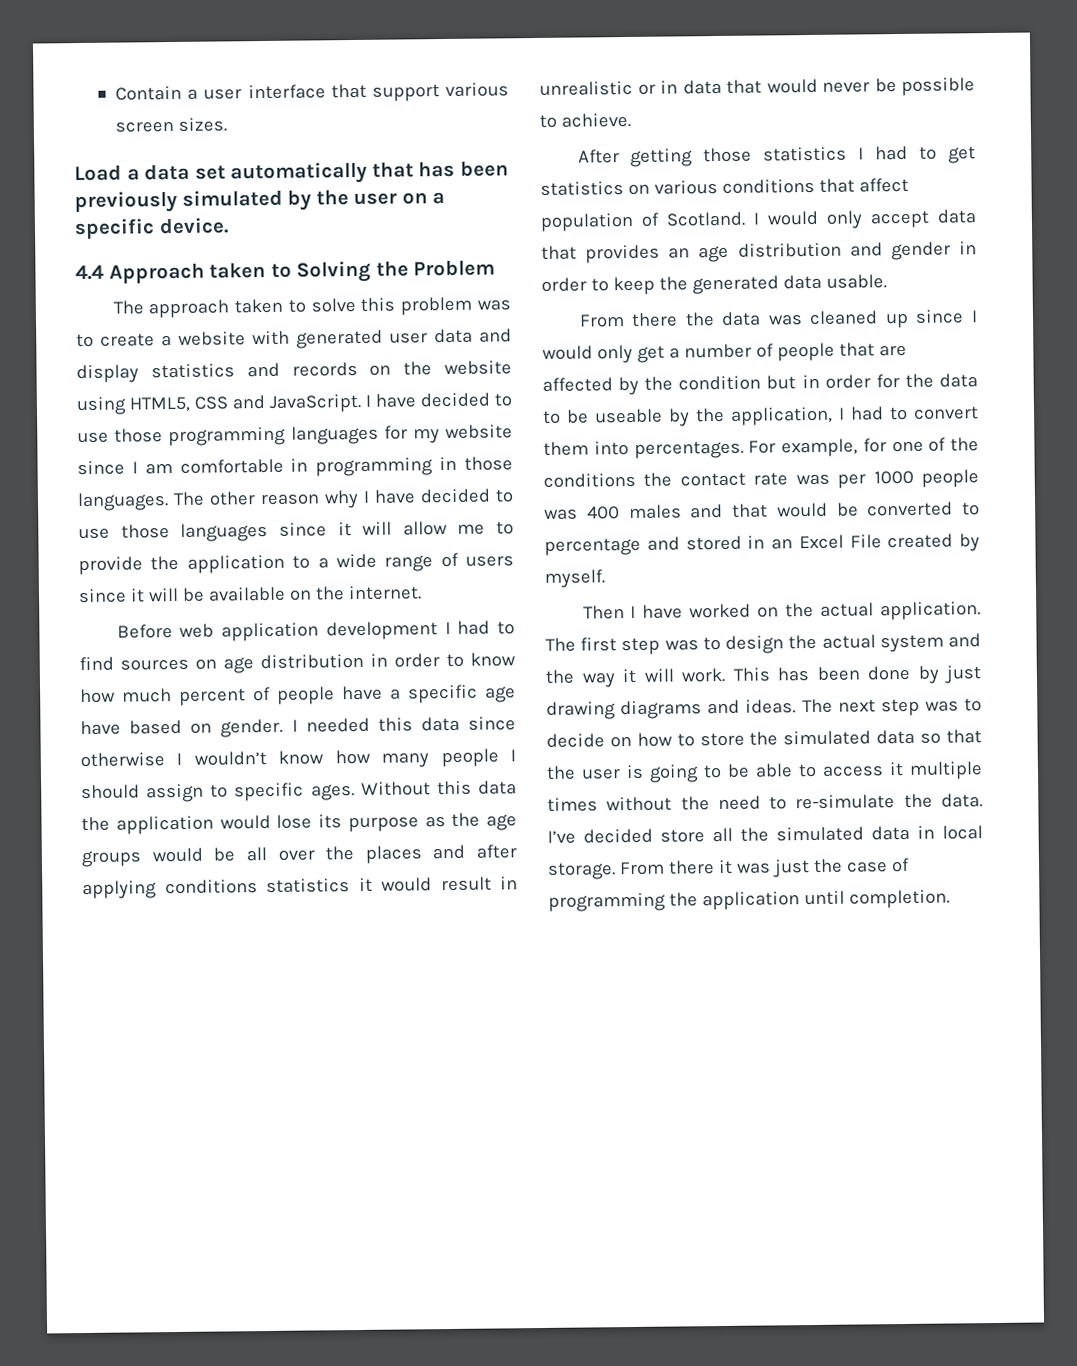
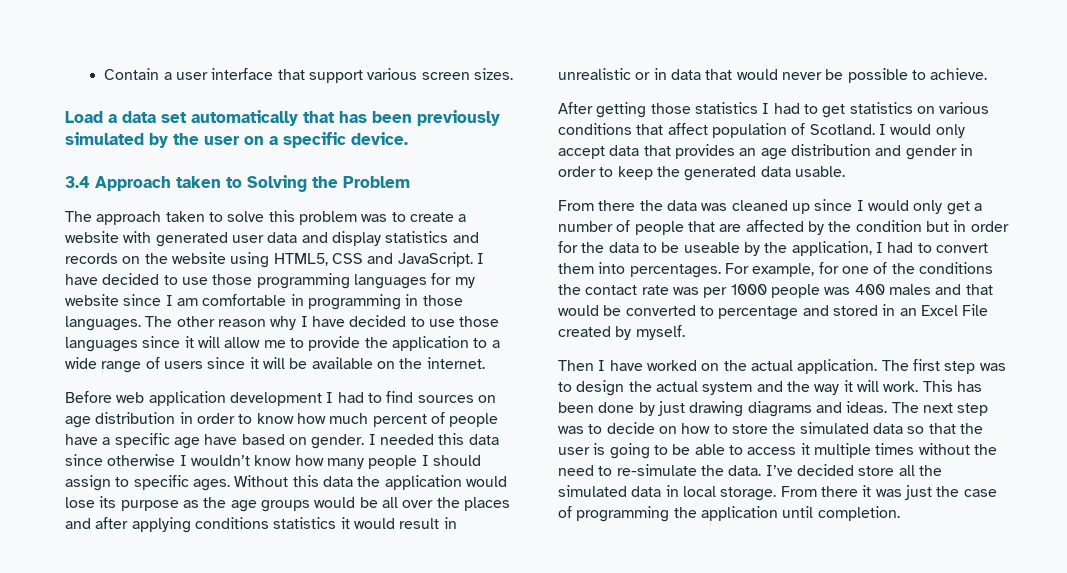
[75,264,104,281] 4.4 -> [65,176,90,188] 3.4

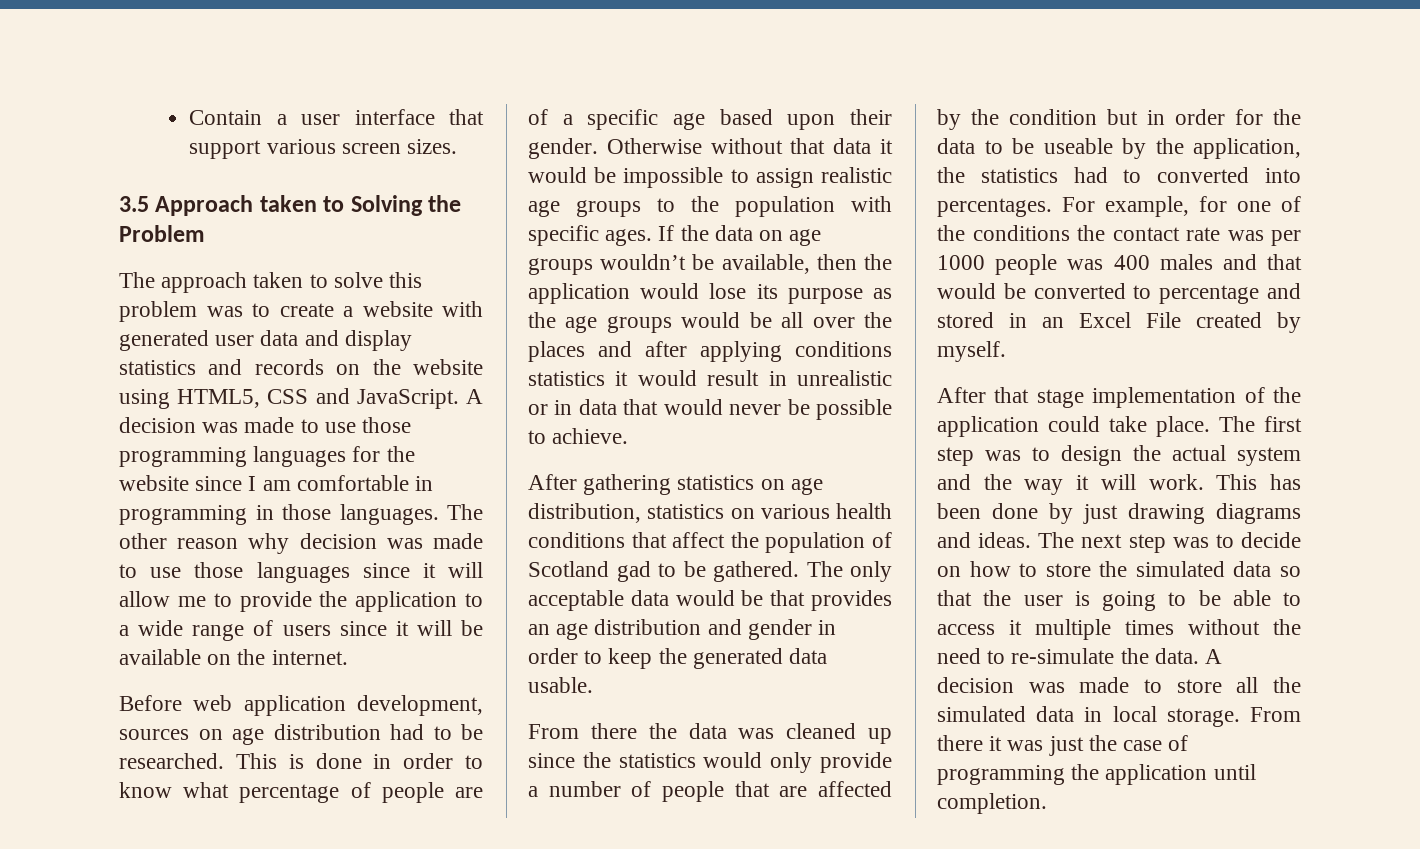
[65,110,500,126] [65,132,408,148] [65,176,90,188] Load a data set automatically that has been previously simulated by the user on a specific device. // 3.4 -> [119,196,149,212] 3.5
[476,253,484,264] [65,273,160,285] I have decided -> [465,389,483,404] [119,417,295,433] A decision was made
[454,277,475,288] my -> [386,446,415,462] the
[300,315,407,327] I have decided -> [299,533,483,549] decision was made
[229,391,496,406] [65,412,499,428] [65,433,499,449] [65,454,481,469] [65,475,353,491] development I had to find sources on age distribution in order to know how much percent of people have a specific age have based on gender. I needed this data since otherwise I wouldn’t know how many people I should assign to specific ages. Without this data -> [357,695,483,716] [119,724,483,745] [119,753,483,769] [119,782,483,803] [528,109,892,130] [528,138,893,159] [528,167,892,188] [528,196,892,217] [528,225,822,246] [528,254,857,275] development, sources on age distribution had to be researched. This is done in order to know what percentage of people are of a specific age based upon their gender. Otherwise without that data it would be impossible to assign realistic age groups to the population with specific ages. If the data on age groups wouldn’t be available, then
[596,102,846,118] getting those statistics I had to get -> [583,474,823,495] [528,503,641,523] gathering statistics on age distribution,
(990, 108) none -> [836,503,892,519] health
(708, 129) none -> [730,532,759,548] the
[809,124,965,138] [558,145,640,159] Scotland. I would only accept data -> [528,561,892,582] [528,590,764,611] Scotland gad to be gathered. The only acceptable data would be
[856,200,970,215] I would only get -> [582,752,892,773] the statistics would only provide
[875,242,988,253] [558,263,594,274] I had to convert them -> [937,167,1250,183] the statistics had to converted
[558,359,878,374] Then I have worked on the actual application. -> [937,387,1301,408] [937,416,1210,437] After that stage implementation of the application could take place.
[765,464,854,476] I’ve decided -> [1205,649,1223,664] [937,677,1162,693] A decision was made to

